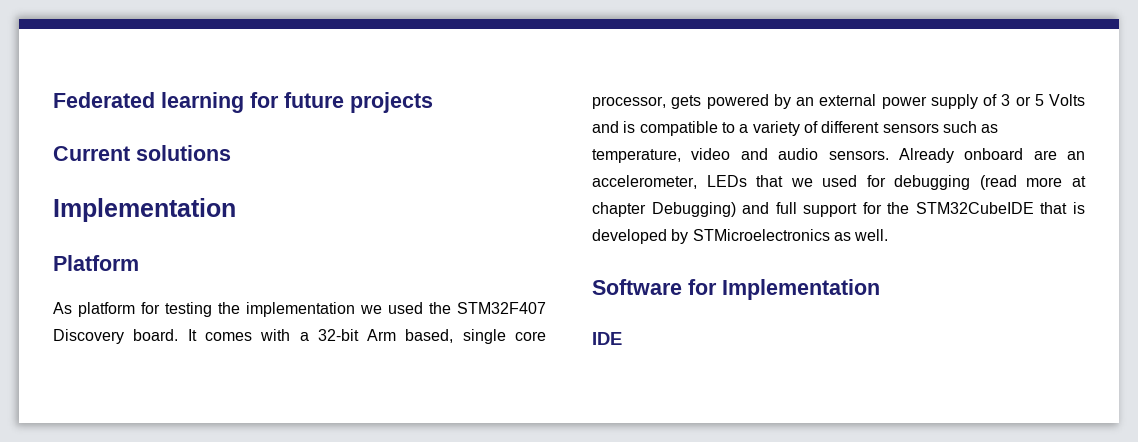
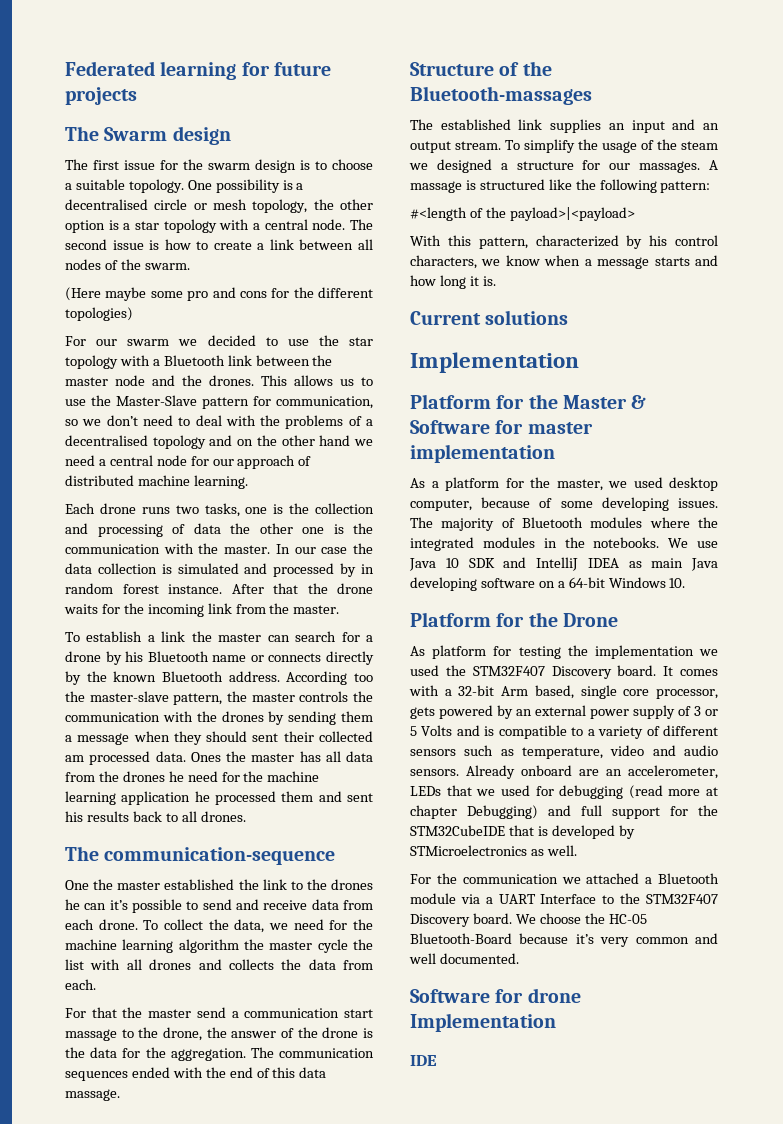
[53,145,231,161] [53,198,236,222] [53,255,139,271] Current solutions // Implementation // Platform -> [65,126,231,145] [65,159,373,173] [65,179,304,193] [65,199,373,213] [65,219,373,233] [65,239,373,250] [65,259,190,270] [65,287,373,301] [65,307,133,321] [65,335,373,346] [65,355,333,369] [65,375,373,386] [65,395,373,409] [65,415,374,429] [65,435,374,449] [65,455,312,469] [65,475,248,489] [65,503,374,517] [65,523,373,537] [65,543,374,554] [65,563,374,577] [65,583,373,594] [64,603,340,617] [65,631,374,642] [65,651,374,665] [65,671,373,685] [65,691,373,705] [65,711,373,725] [65,731,373,745] [65,751,373,765] [65,771,320,782] [65,791,373,805] [65,811,246,822] [65,846,336,865] [65,879,373,890] [65,899,373,913] [65,919,373,933] [65,939,373,953] [65,959,373,970] [65,979,96,990] [65,1007,374,1018] [65,1027,373,1041] [65,1047,374,1061] [65,1067,327,1081] [65,1089,120,1101] [410,61,552,76] [410,86,592,105] [410,119,719,133] [410,139,718,153] [409,159,718,173] [410,179,711,193] [410,207,635,221] [410,235,718,249] [410,255,719,269] [410,275,496,289] [410,310,569,325] [410,352,579,373] [410,394,647,409] [410,420,593,434] [410,444,555,463] [410,477,718,491] [410,497,718,511] [410,517,718,531] [410,537,718,551] [409,557,718,571] [410,577,686,591] [410,612,618,627] The Swarm design // The first issue for the swarm design is to choose a suitable topology. One possibility is a decentralised circle or mesh topology, the other option is a star topology with a central node. The second issue is how to create a link between all nodes of the swarm. // (Here maybe some pro and cons for the different topologies) // For our swarm we decided to use the star topology with a Bluetooth link between the master node and the drones. This allows us to use the Master-Slave pattern for communication, so we don’t need to deal with the problems of a decentralised topology and on the other hand we need a central node for our approach of distributed machine learning. // Each drone runs two tasks, one is the collection and processing of data the other one is the communication with the master. In our case the data collection is simulated and processed by in random forest instance. After that the drone waits for the incoming link from the master. // To establish a link the master can search for a drone by his Bluetooth name or connects directly by the known Bluetooth address. According too the master-slave pattern, the master controls the communication with the drones by sending them a message when they should sent their collected am processed data. Ones the master has all data from the drones he need for the machine learning application he processed them and sent his results back to all drones. // The communication-sequence // One the master established the link to the drones he can it’s possible to send and receive data from each drone. To collect the data, we need for the machine learning algorithm the master cycle the list with all drones and collects the data from each. // For that the master send a communication start massage to the drone, the answer of the drone is the data for the aggregation. The communication sequences ended with the end of this data massage. // Structure of the Bluetooth-massages // The established link supplies an input and an output stream. To simplify the usage of the steam we designed a structure for our massages. A massage is structured like the following pattern: // #<length of the payload>|<payload> // With this pattern, characterized by his control characters, we know when a message starts and how long it is. // Current solutions // Implementation // Platform for the Master & Software for master implementation // As a platform for the master, we used desktop computer, because of some developing issues. The majority of Bluetooth modules where the integrated modules in the notebooks. We use Java 10 SDK and IntelliJ IDEA as main Java developing software on a 64-bit Windows 10. // Platform for the Drone
[592,279,717,295] // Software for -> [410,873,719,884] [410,893,718,904] [410,913,647,927] [410,933,718,947] [409,953,519,964] [410,988,581,1003] // For the communication we attached a Bluetooth module via a UART Interface to the STM32F407 Discovery board. We choose the HC-05 Bluetooth-Board because it’s very common and well documented. // Software for drone

